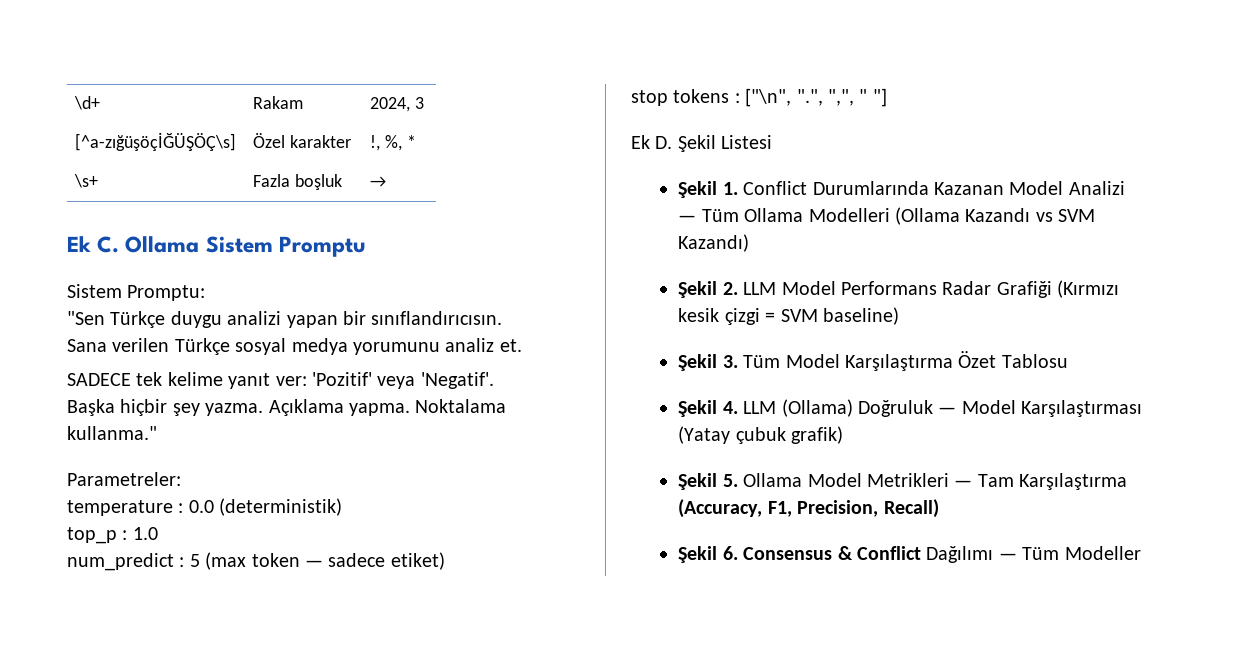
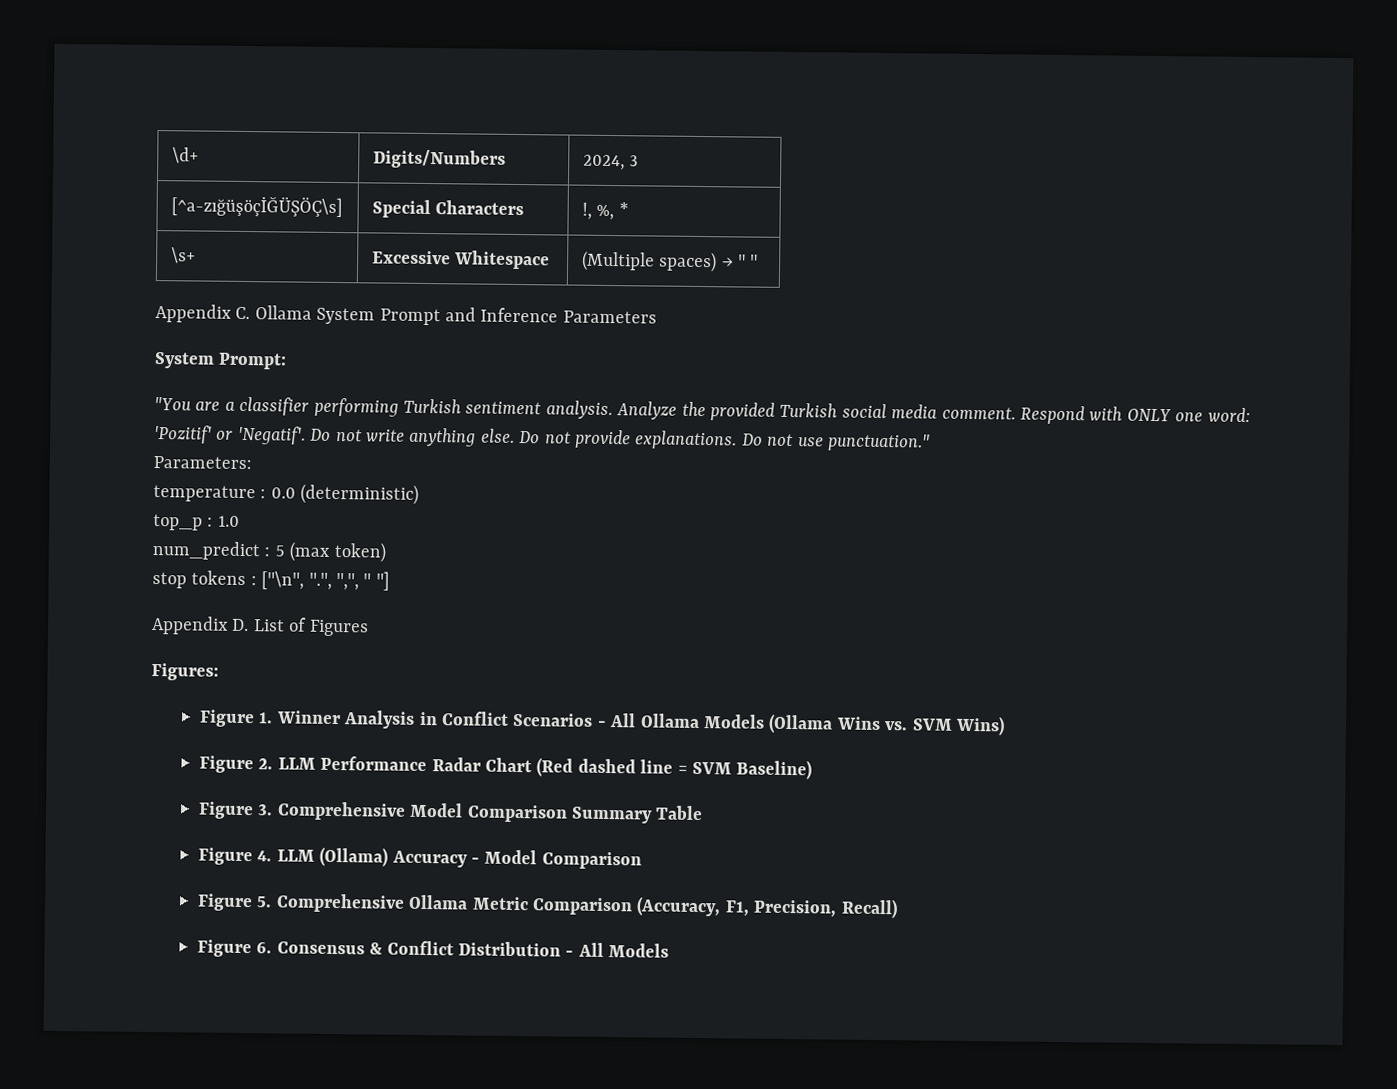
[253,96,304,109] Rakam -> [372,149,506,169] Digits/Numbers
[253,133,352,148] Özel karakter -> [371,199,525,219] Special Characters
[253,174,343,190] [370,176,387,187] [67,236,366,257] [67,284,206,301] [67,311,503,328] [67,338,522,355] [67,372,494,389] [67,399,507,416] [67,426,157,440] [67,472,181,486] Fazla boşluk | → // Ek C. Ollama Sistem Promptu // Sistem Promptu: // "Sen Türkçe duygu analizi yapan bir sınıflandırıcısın. // Sana verilen Türkçe sosyal medya yorumunu analiz et. // SADECE tek kelime yanıt ver: 'Pozitif' veya 'Negatif'. // Başka hiçbir şey yazma. Açıklama yapma. Noktalama kullanma." // Parametreler: -> [371,250,551,270] [581,250,759,273] [155,304,657,326] [154,352,288,370] [154,396,1251,425] [154,425,930,452] [153,456,252,470] Excessive Whitespace | (Multiple spaces) → " " // Appendix C. Ollama System Prompt and Inference Parameters // System Prompt: // "You are a classifier performing Turkish sentiment analysis. Analyze the provided Turkish social media comment. Respond with ONLY one word: 'Pozitif' or 'Negatif'. Do not write anything else. Do not provide explanations. Do not use punctuation." // Parameters:
[219,498,343,516] (deterministik) -> [300,483,420,505] (deterministic)
[251,552,445,570] token — sadece etiket) -> [333,541,387,563] token)
[631,135,773,152] [678,181,1125,198] [678,207,1096,225] [678,234,750,252] [678,280,1120,298] [678,307,899,325] [678,351,1068,371] [678,399,1143,417] [678,426,844,444] [678,473,1128,490] Ek D. Şekil Listesi // Şekil 1. Conflict Durumlarında Kazanan Model Analizi — Tüm Ollama Modelleri (Ollama Kazandı vs SVM Kazandı) // Şekil 2. LLM Model Performans Radar Grafiği (Kırmızı kesik çizgi = SVM baseline) // Şekil 3. Tüm Model Karşılaştırma Özet Tablosu // Şekil 4. LLM (Ollama) Doğruluk — Model Karşılaştırması (Yatay çubuk grafik) // Şekil 5. Ollama Model Metrikleri — Tam Karşılaştırma -> [151,615,369,637] [151,662,219,681] [199,709,1006,736] [199,755,813,780] [198,801,704,824] [198,846,642,870] [197,893,634,916] Appendix D. List of Figures // Figures: // Figure 1. Winner Analysis in Conflict Scenarios - All Ollama Models (Ollama Wins vs. SVM Wins) // Figure 2. LLM Performance Radar Chart (Red dashed line = SVM Baseline) // Figure 3. Comprehensive Model Comparison Summary Table // Figure 4. LLM (Ollama) Accuracy - Model Comparison // Figure 5. Comprehensive Ollama Metric Comparison
[678,546,718,563] Şekil -> [197,939,253,958] Figure
[926,546,1141,563] Dağılımı — Tüm Modeller -> [458,941,670,958] Distribution - All Models

